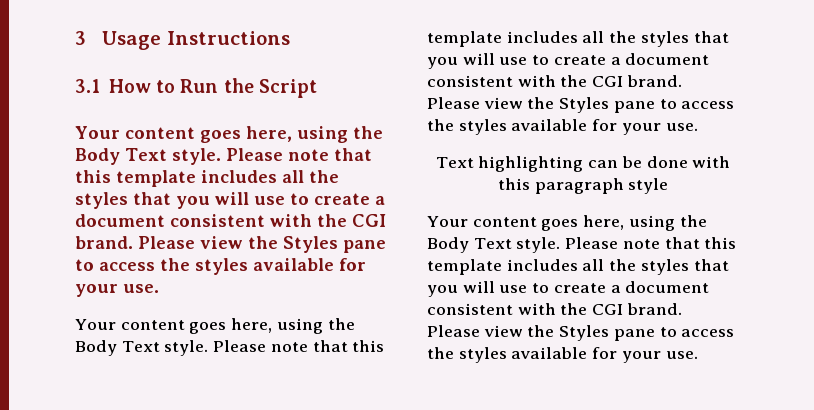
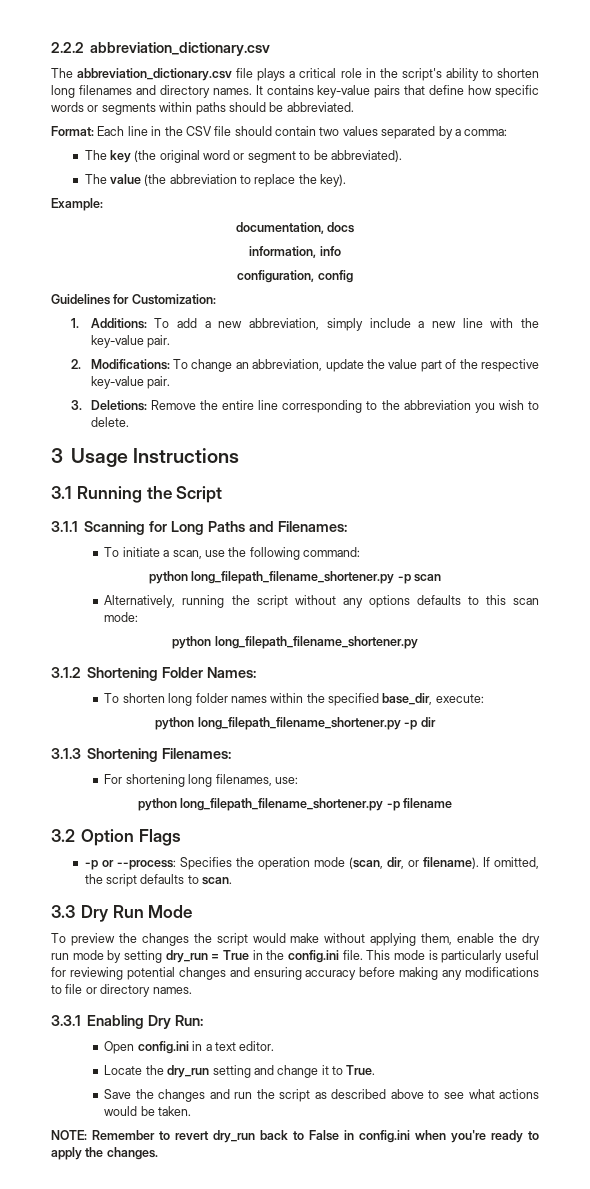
(75, 38) none -> [51,42,271,56] [51,68,539,81] [51,85,540,98] [51,102,354,115] [51,126,508,139] [84,150,402,163] [84,174,347,187] [51,198,103,211] [235,222,355,234] [249,246,341,258] [237,270,353,283] [51,294,216,305] [70,318,540,331] [90,335,171,348] [70,359,539,372] [90,376,171,389] [70,400,539,413] [90,417,129,427] 2.2.2 abbreviation_dictionary.csv // The abbreviation_dictionary.csv file plays a critical role in the script's ability to shorten long filenames and directory names. It contains key-value pairs that define how specific words or segments within paths should be abbreviated. // Format: Each line in the CSV file should contain two values separated by a comma: // The key (the original word or segment to be abbreviated). // The value (the abbreviation to replace the key). // Example: // documentation, docs // information, info // configuration, config // Guidelines for Customization: // 1. Additions: To add a new abbreviation, simply include a new line with the key-value pair. // 2. Modifications: To change an abbreviation, update the value part of the respective key-value pair. // 3. Deletions: Remove the entire line corresponding to the abbreviation you wish to delete. //
[108,79,219,93] How to Run -> [77,486,143,503] Running
[75,126,383,143] [75,148,372,165] [75,170,339,187] [75,192,385,209] [75,214,386,227] [75,236,386,253] [75,258,366,275] [75,284,159,297] [75,318,355,334] [75,340,385,356] [427,31,729,47] [427,53,710,69] [427,75,682,87] [427,97,735,113] [427,119,698,135] [435,156,731,172] [497,178,669,194] [427,215,707,231] [427,237,737,253] [427,259,729,275] [427,281,710,297] [427,303,682,315] [427,325,735,341] [427,347,698,363] Your content goes here, using the Body Text style. Please note that this template includes all the styles that you will use to create a document consistent with the CGI brand. Please view the Styles pane to access the styles available for your use. // Your content goes here, using the Body Text style. Please note that this template includes all the styles that you will use to create a document consistent with the CGI brand. Please view the Styles pane to access the styles available for your use. // Text highlighting can be done with this paragraph style // Your content goes here, using the Body Text style. Please note that this template includes all the styles that you will use to create a document consistent with the CGI brand. Please view the Styles pane to access the styles available for your use. -> [51,521,347,535] [104,547,361,560] [148,571,442,584] [104,595,539,608] [104,612,139,622] [172,636,418,649] [51,667,257,681] [104,693,484,706] [155,717,436,730] [51,748,232,762] [104,774,298,787] [137,798,453,811] [51,829,181,846] [84,857,540,870] [84,874,233,887] [51,905,193,922] [51,933,540,946] [51,950,540,963] [51,967,539,980] [51,984,192,997] [51,1015,204,1029] [104,1041,275,1054] [104,1065,376,1078] [104,1089,539,1102] [104,1106,192,1116] [51,1130,539,1143] [51,1147,158,1160] 3.1.1 Scanning for Long Paths and Filenames: // To initiate a scan, use the following command: // python long_filepath_filename_shortener.py -p scan // Alternatively, running the script without any options defaults to this scan mode: // python long_filepath_filename_shortener.py // 3.1.2 Shortening Folder Names: // To shorten long folder names within the specified base_dir, execute: // python long_filepath_filename_shortener.py -p dir // 3.1.3 Shortening Filenames: // For shortening long filenames, use: // python long_filepath_filename_shortener.py -p filename // 3.2 Option Flags // -p or --process: Specifies the operation mode (scan, dir, or filename). If omitted, the script defaults to scan. // 3.3 Dry Run Mode // To preview the changes the script would make without applying them, enable the dry run mode by setting dry_run = True in the config.ini file. This mode is particularly useful for reviewing potential changes and ensuring accuracy before making any modifications to file or directory names. // 3.3.1 Enabling Dry Run: // Open config.ini in a text editor. // Locate the dry_run setting and change it to True. // Save the changes and run the script as described above to see what actions would be taken. // NOTE: Remember to revert dry_run back to False in config.ini when you're ready to apply the changes.

